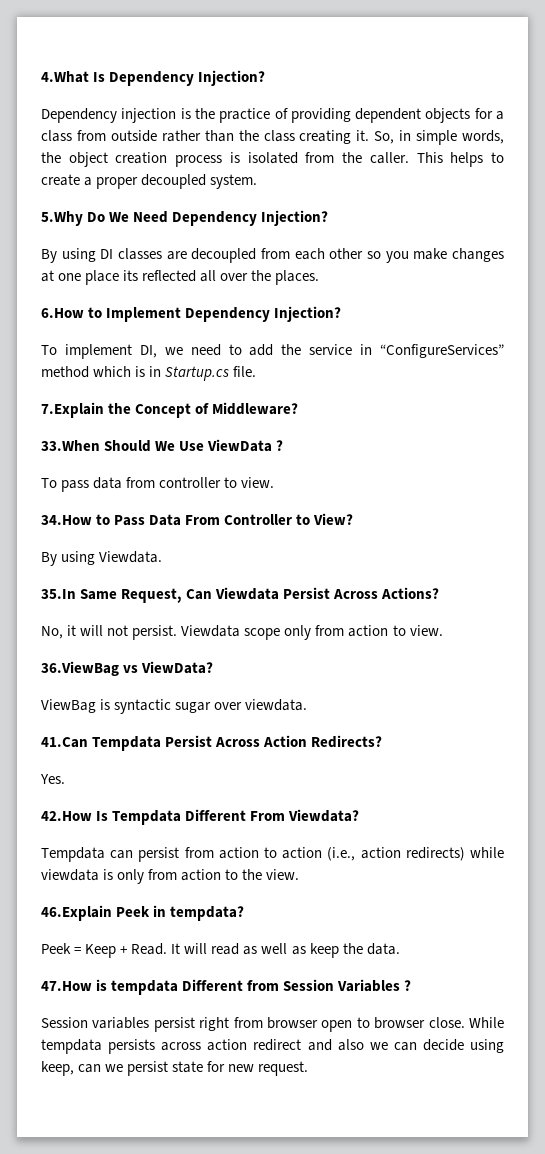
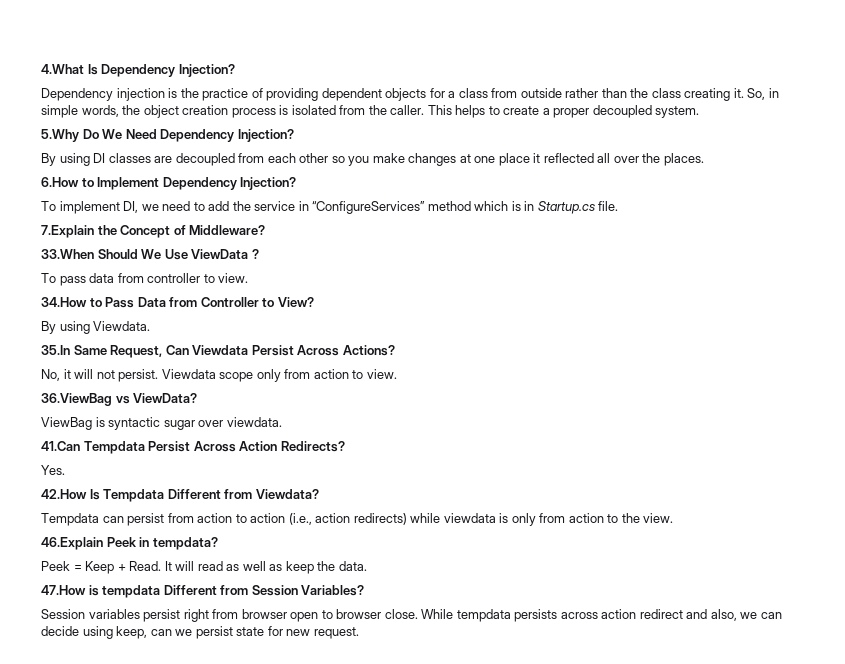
[123,270,139,281] its -> [533,153,541,163] it
[185,515,221,525] From -> [169,297,198,307] from
[250,811,286,821] From -> [224,489,253,499] from
[337,979,412,992] Variables ? -> [301,585,365,596] Variables?
[337,1039,364,1051] also -> [710,609,737,621] also,

